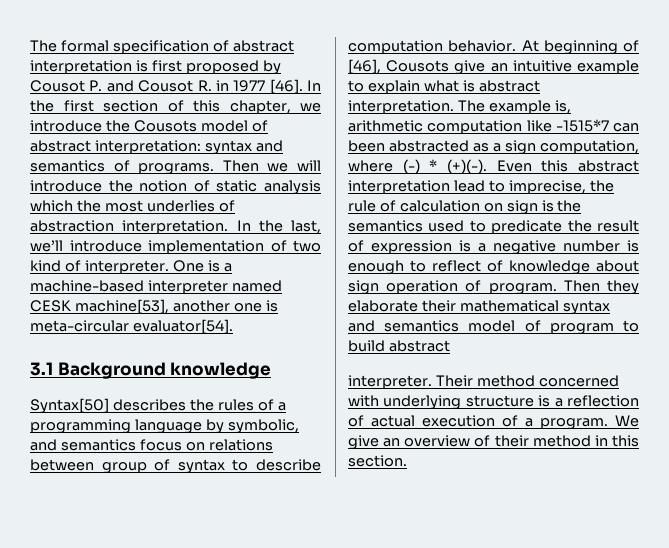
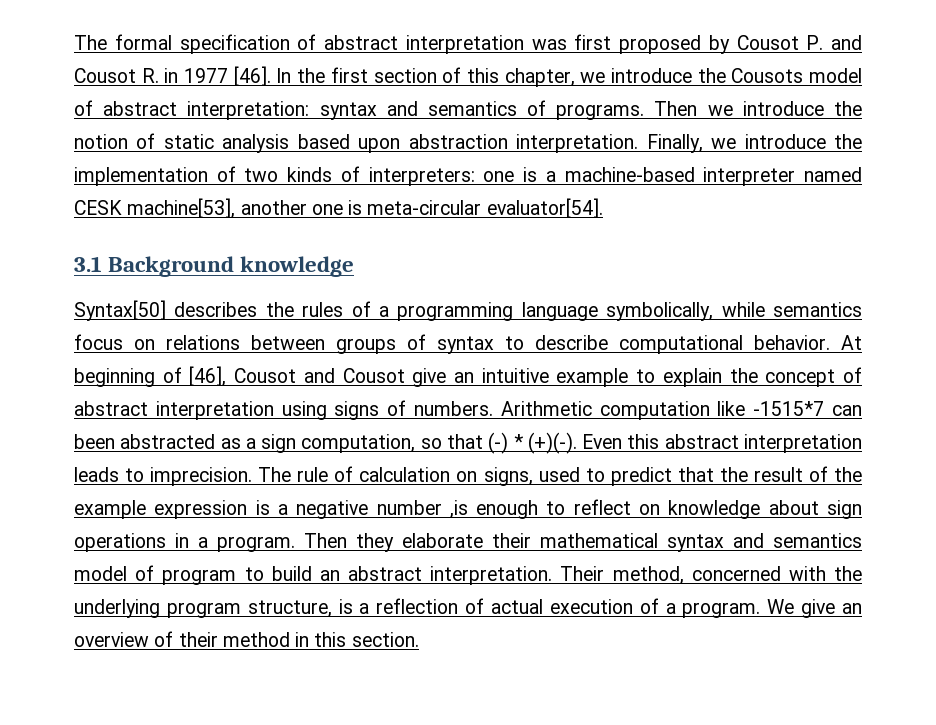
[135,60,148,72] is -> [531,39,567,50] was
[297,160,321,171] will -> (733, 110) none
[30,200,235,212] [30,220,321,234] [30,240,321,254] [30,260,204,274] which the most underlies of abstraction interpretation. In the last, we’ll introduce implementation of two kind of interpreter. One -> [297,134,863,153] [74,166,515,186] based upon abstraction interpretation. Finally, we introduce the implementation of two kinds of interpreters: one
[205,419,299,434] [30,439,57,451] by symbolic, and -> [606,302,765,321] symbolically, while
[101,462,147,474] group -> [336,338,396,354] groups
[348,40,443,54] computation -> [619,335,743,354] computational
[386,60,450,72] Cousots -> [234,368,405,383] Cousot and Cousot
[423,80,540,92] [348,100,571,114] [348,120,423,132] what is abstract interpretation. The example is, arithmetic -> [729,367,862,387] [74,400,592,420] the concept of abstract interpretation using signs of numbers. Arithmetic
[348,160,393,172] where -> [420,434,483,449] so that
[453,180,614,194] [348,200,582,215] [348,220,563,234] lead to imprecise, the rule of calculation on sign is the semantics used to predicate -> [74,466,714,486] leads to imprecision. The rule of calculation on signs, used to predict that
(364, 246) none -> [834,467,862,482] [74,500,146,519] the example
[627,240,639,252] is -> [449,500,468,519] ,is
[487,260,503,272] of -> [639,504,661,515] on
[386,280,482,294] operation of -> [74,533,208,552] operations in a
[388,340,450,352] [348,375,619,389] [348,395,534,410] abstract // interpreter. Their method concerned with underlying structure -> [319,566,862,585] [74,599,332,618] an abstract interpretation. Their method, concerned with the underlying program structure,

